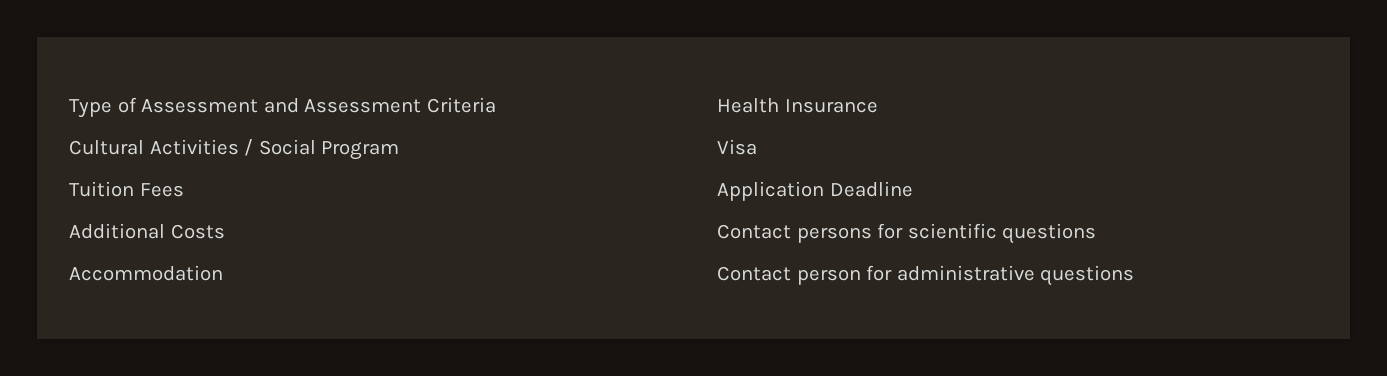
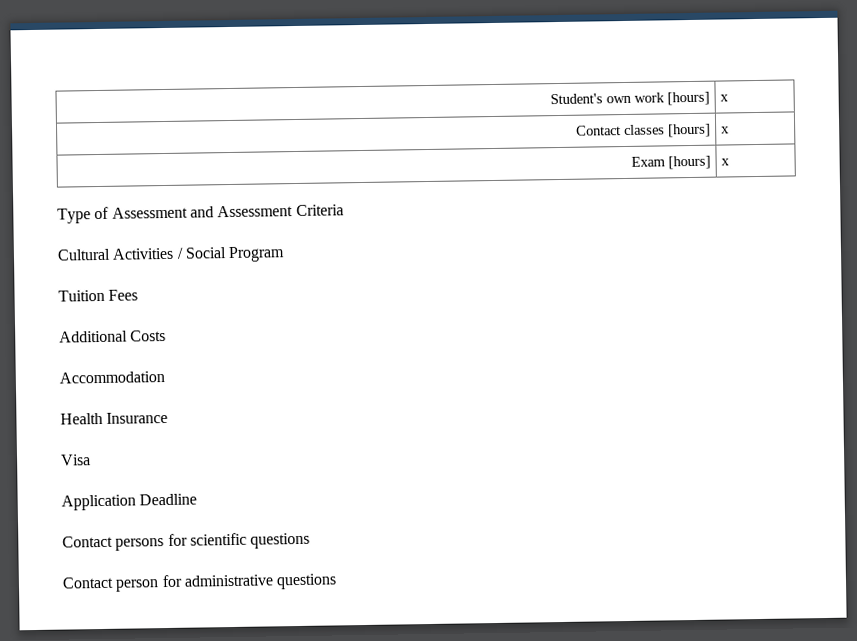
(69, 108) none -> [549,91,710,106] [720,94,730,102] [575,123,711,138] [721,126,731,134] [630,155,711,170] [721,158,731,166] Student's own work [hours] | x // Contact classes [hours] | x // Exam [hours] | x //

